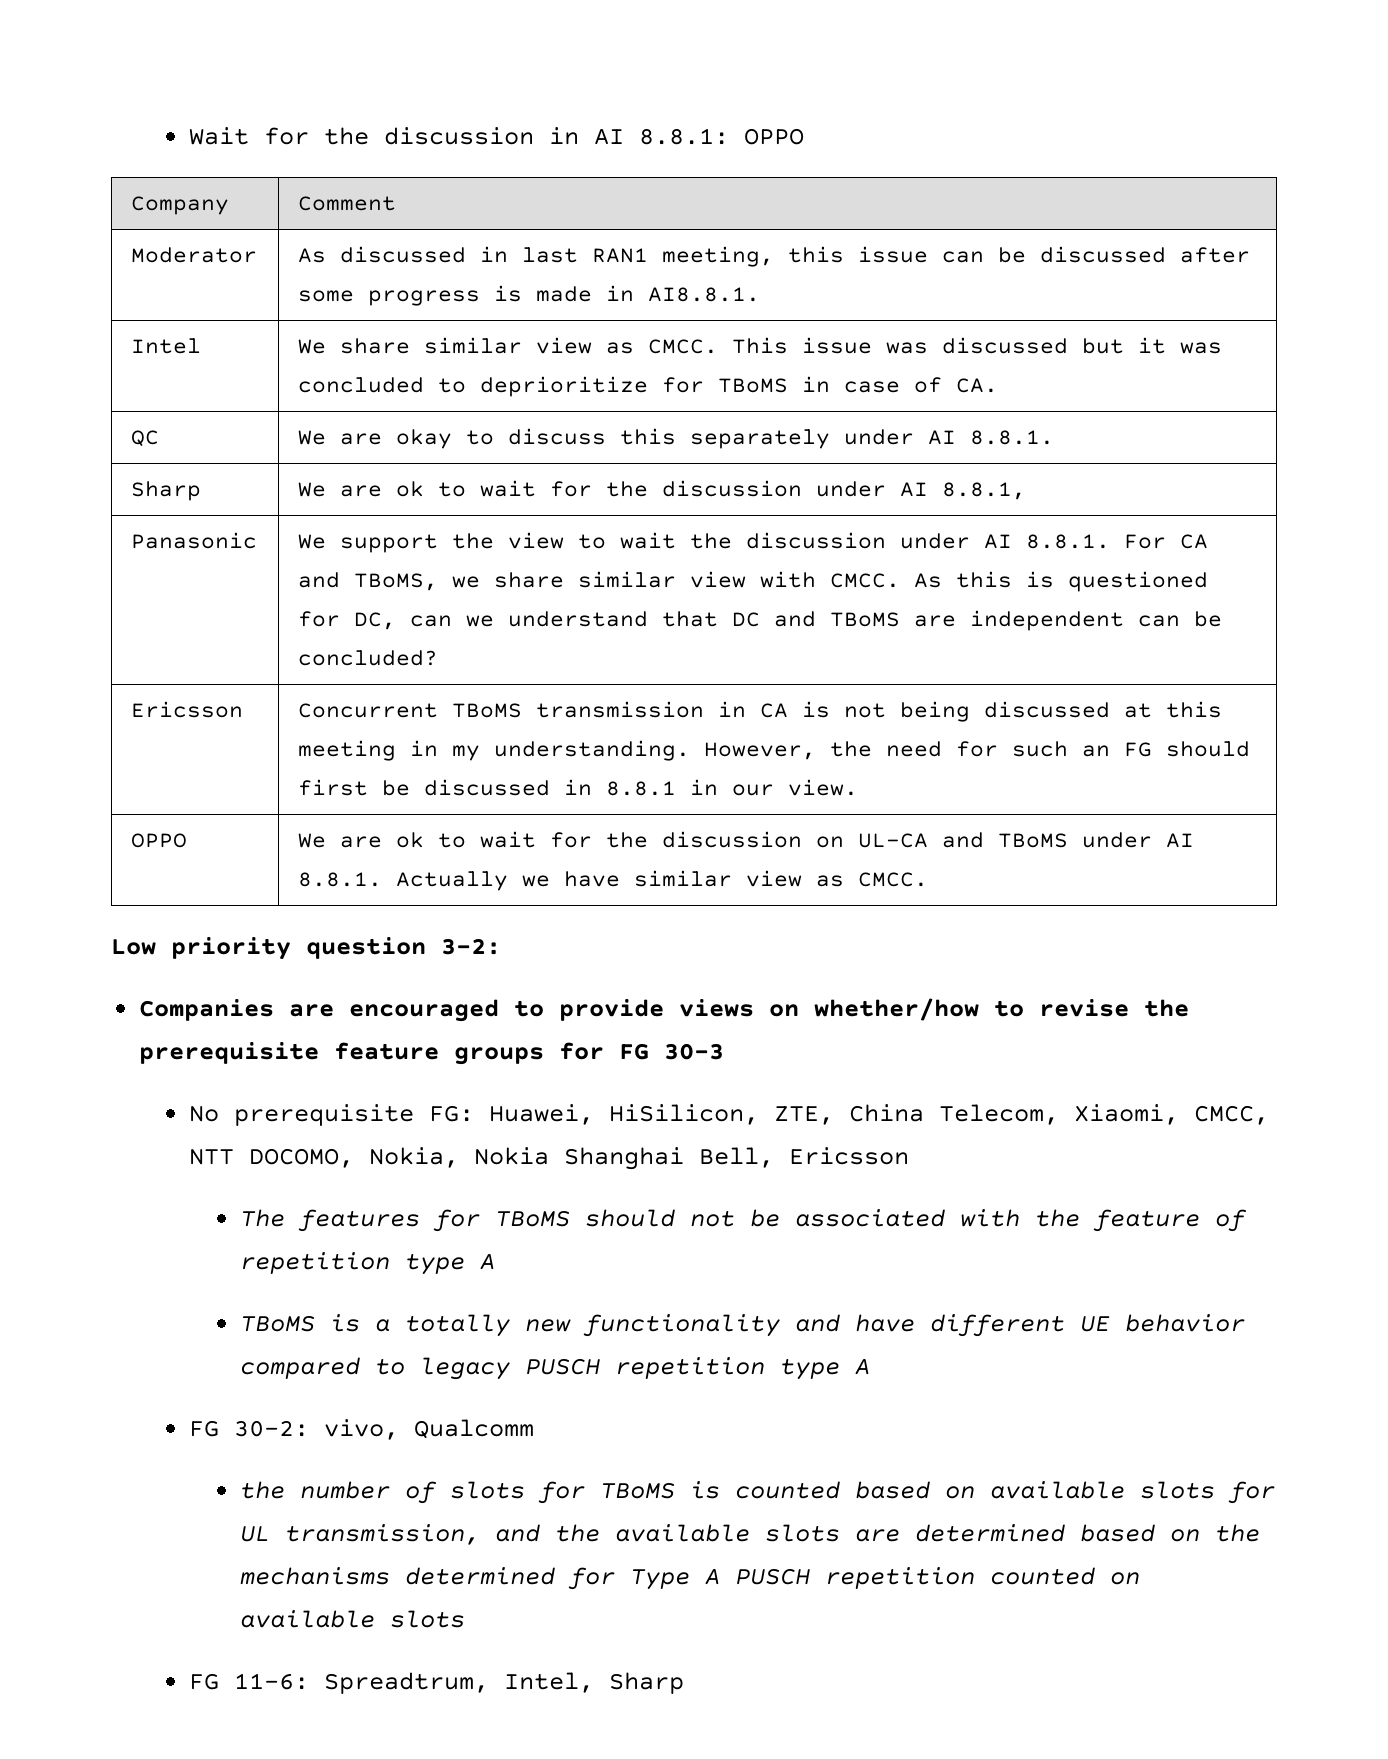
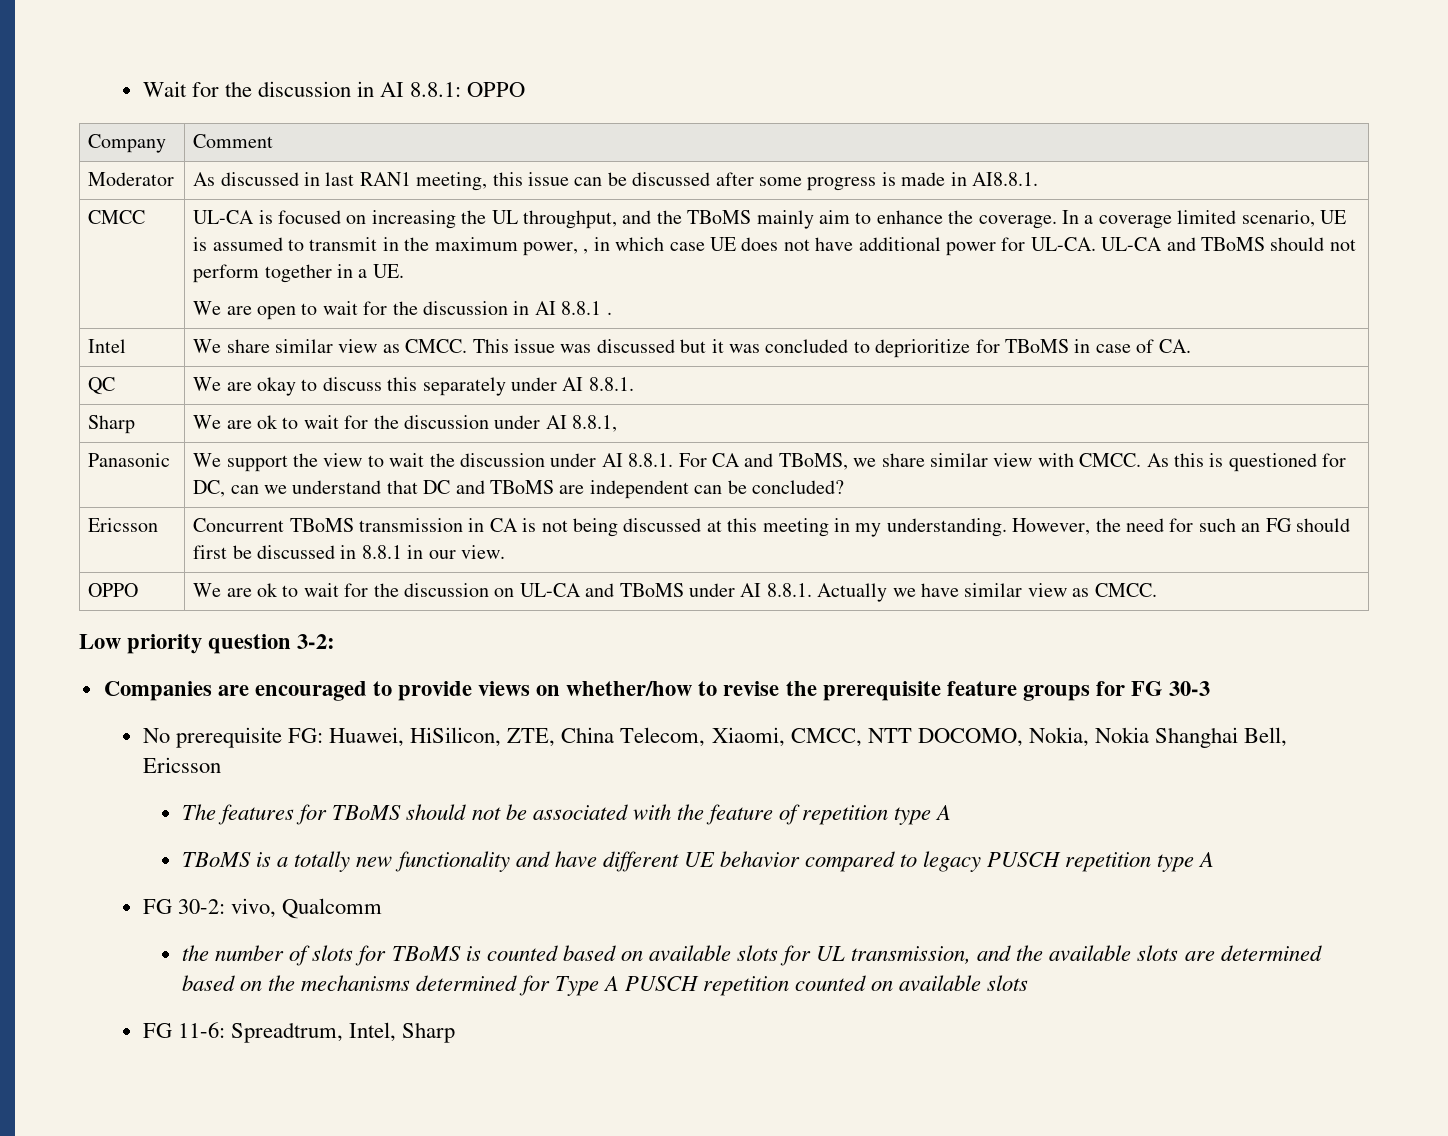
(761, 294) none -> [88,210,146,224] [193,210,1346,229] [193,237,1356,256] [193,264,404,283] [193,301,612,320] // CMCC | UL-CA is focused on increasing the UL throughput, and the TBoMS mainly aim to enhance the coverage. In a coverage limited scenario, UE is assumed to transmit in the maximum power, , in which case UE does not have additional power for UL-CA. UL-CA and TBoMS should not perform together in a UE. // We are open to wait for the discussion in AI 8.8.1 .

